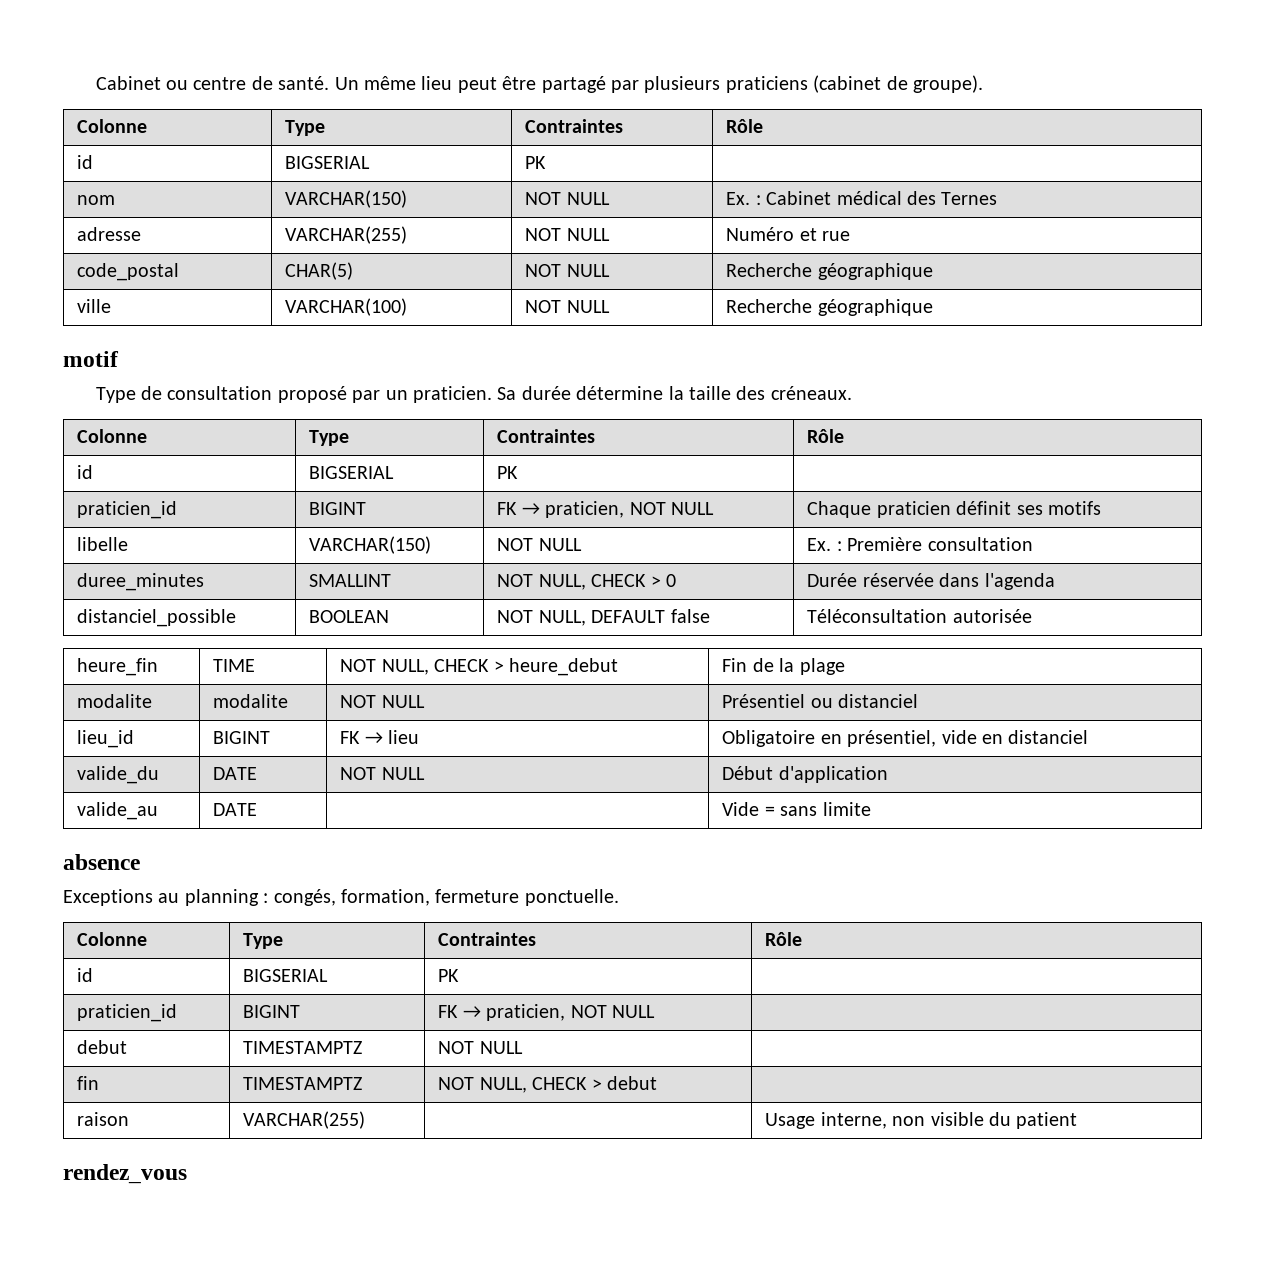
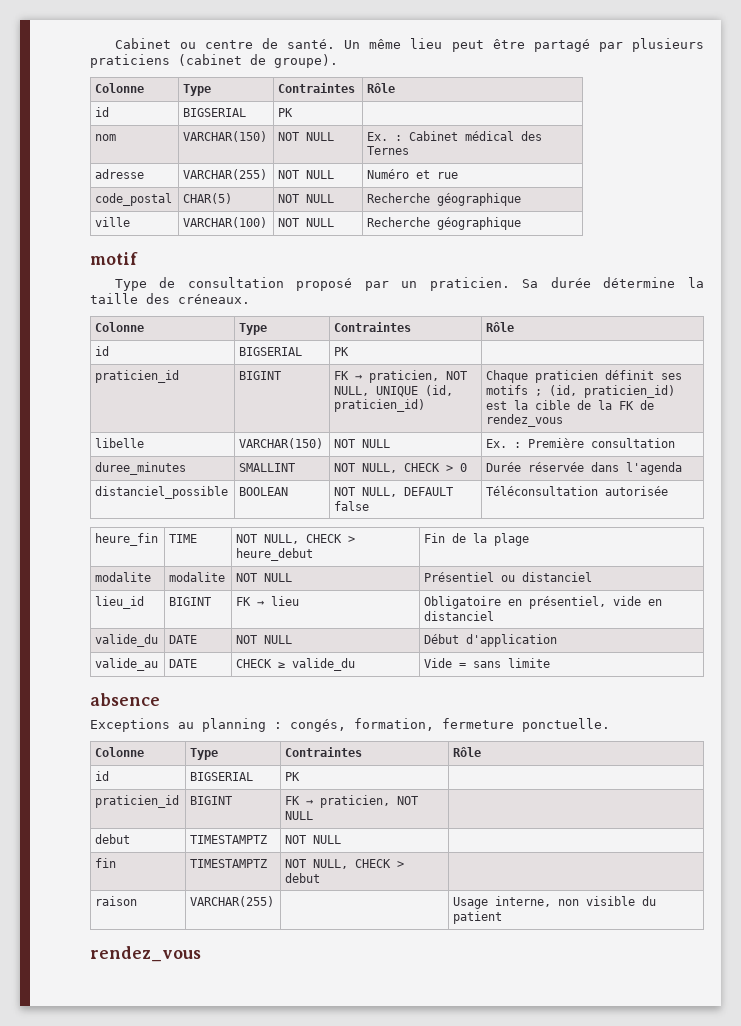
[670,502,714,515] NULL -> [334,385,454,397] [334,399,426,412] NULL, UNIQUE (id, praticien_id)
(1101, 508) none -> [535,385,676,398] [486,400,655,410] [486,414,564,427] ; (id, praticien_id) est la cible de la FK de rendez_vous
(258, 809) none -> [236,658,356,671] CHECK ≥ valide_du

